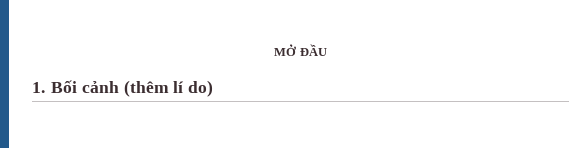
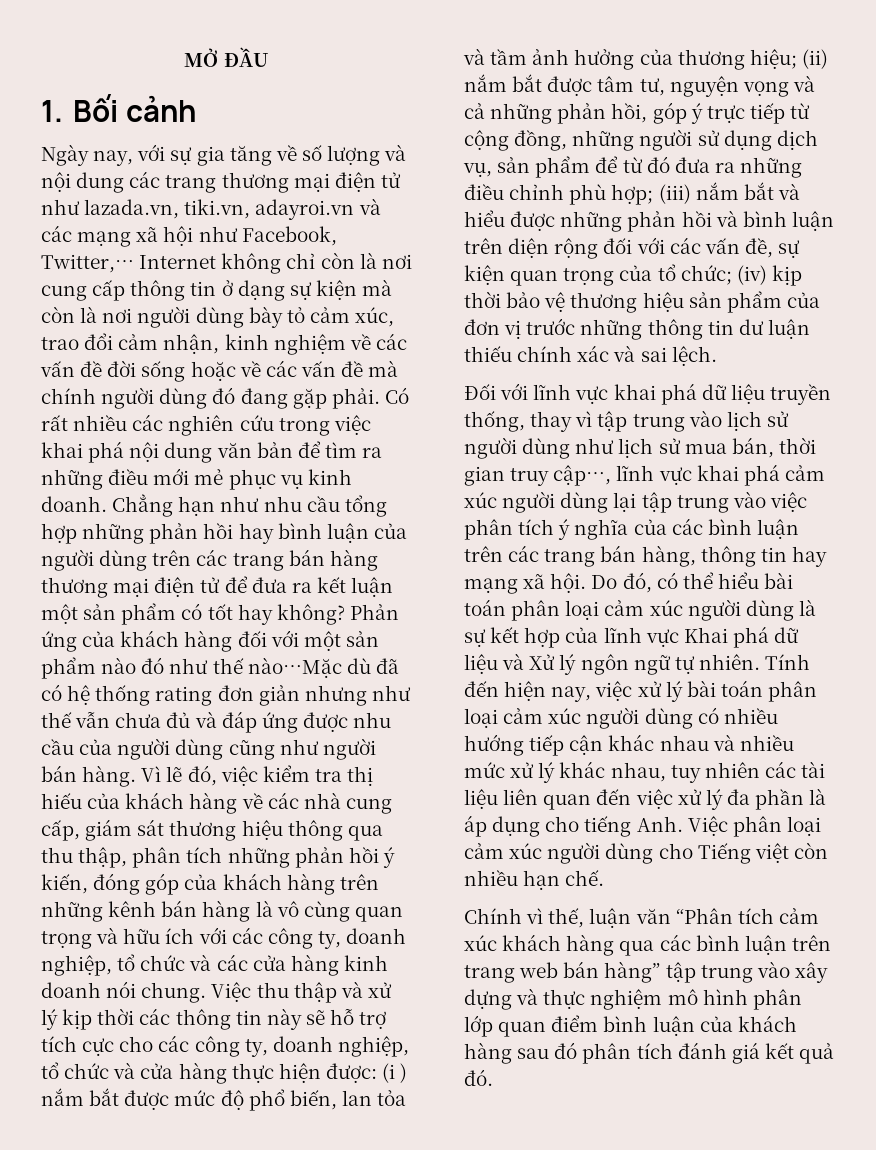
[123,80,214,97] (thêm lí do) -> [41,144,407,166] [41,171,401,193] [41,198,381,220] [41,225,337,247] [41,252,412,274] [41,279,393,301] [41,306,395,328] [41,333,407,355] [40,360,399,382] [41,387,409,409] [41,414,371,436] [41,441,383,463] [41,468,352,490] [41,494,387,517] [41,523,407,544] [41,549,378,571] [41,576,394,598] [41,603,399,625] [41,630,379,652] [41,657,399,679] [41,684,411,706] [41,711,392,733] [41,738,376,760] [41,765,374,787] [41,792,392,814] [41,819,383,841] [41,847,395,868] [41,873,379,895] [41,900,403,922] [41,927,407,949] [41,954,388,976] [41,981,392,1003] [41,1008,387,1030] [41,1035,409,1057] [41,1062,408,1084] [41,1088,407,1111] [463,48,828,70] [464,74,815,97] [464,102,811,124] [464,129,818,151] [463,156,803,178] [464,182,800,205] [464,210,834,232] [464,237,801,259] [464,264,802,286] [464,291,820,313] [464,318,810,340] [464,345,717,366] [464,383,832,405] [464,410,789,432] [464,437,816,459] [464,464,825,486] [464,491,807,513] [464,518,799,540] [464,545,827,567] [464,572,794,594] [464,599,816,621] [464,626,800,648] [464,653,811,675] [464,680,818,702] [464,707,778,729] [464,734,794,756] [464,761,826,783] [464,788,827,810] [464,815,821,837] [464,842,828,864] [464,870,605,890] [464,908,819,928] [464,934,831,956] [464,961,828,983] [464,988,802,1010] [464,1015,797,1037] [464,1042,835,1064] [464,1069,493,1086] // Ngày nay, với sự gia tăng về số lượng và nội dung các trang thương mại điện tử như lazada.vn, tiki.vn, adayroi.vn và các mạng xã hội như Facebook, Twitter,… Internet không chỉ còn là nơi cung cấp thông tin ở dạng sự kiện mà còn là nơi người dùng bày tỏ cảm xúc, trao đổi cảm nhận, kinh nghiệm về các vấn đề đời sống hoặc về các vấn đề mà chính người dùng đó đang gặp phải. Có rất nhiều các nghiên cứu trong việc khai phá nội dung văn bản để tìm ra những điều mới mẻ phục vụ kinh doanh. Chẳng hạn như nhu cầu tổng hợp những phản hồi hay bình luận của người dùng trên các trang bán hàng thương mại điện tử để đưa ra kết luận một sản phẩm có tốt hay không? Phản ứng của khách hàng đối với một sản phẩm nào đó như thế nào…Mặc dù đã có hệ thống rating đơn giản nhưng như thế vẫn chưa đủ và đáp ứng được nhu cầu của người dùng cũng như người bán hàng. Vì lẽ đó, việc kiểm tra thị hiếu của khách hàng về các nhà cung cấp, giám sát thương hiệu thông qua thu thập, phân tích những phản hồi ý kiến, đóng góp của khách hàng trên những kênh bán hàng là vô cùng quan trọng và hữu ích với các công ty, doanh nghiệp, tổ chức và các cửa hàng kinh doanh nói chung. Việc thu thập và xử lý kịp thời các thông tin này sẽ hỗ trợ tích cực cho các công ty, doanh nghiệp, tổ chức và cửa hàng thực hiện được: (i ) nắm bắt được mức độ phổ biến, lan tỏa và tầm ảnh hưởng của thương hiệu; (ii) nắm bắt được tâm tư, nguyện vọng và cả những phản hồi, góp ý trực tiếp từ cộng đồng, những người sử dụng dịch vụ, sản phẩm để từ đó đưa ra những điều chỉnh phù hợp; (iii) nắm bắt và hiểu được những phản hồi và bình luận trên diện rộng đối với các vấn đề, sự kiện quan trọng của tổ chức; (iv) kịp thời bảo vệ thương hiệu sản phẩm của đơn vị trước những thông tin dư luận thiếu chính xác và sai lệch. // Đối với lĩnh vực khai phá dữ liệu truyền thống, thay vì tập trung vào lịch sử người dùng như lịch sử mua bán, thời gian truy cập…, lĩnh vực khai phá cảm xúc người dùng lại tập trung vào việc phân tích ý nghĩa của các bình luận trên các trang bán hàng, thông tin hay mạng xã hội. Do đó, có thể hiểu bài toán phân loại cảm xúc người dùng là sự kết hợp của lĩnh vực Khai phá dữ liệu và Xử lý ngôn ngữ tự nhiên. Tính đến hiện nay, việc xử lý bài toán phân loại cảm xúc người dùng có nhiều hướng tiếp cận khác nhau và nhiều mức xử lý khác nhau, tuy nhiên các tài liệu liên quan đến việc xử lý đa phần là áp dụng cho tiếng Anh. Việc phân loại cảm xúc người dùng cho Tiếng việt còn nhiều hạn chế. // Chính vì thế, luận văn “Phân tích cảm xúc khách hàng qua các bình luận trên trang web bán hàng” tập trung vào xây dựng và thực nghiệm mô hình phân lớp quan điểm bình luận của khách hàng sau đó phân tích đánh giá kết quả đó.

